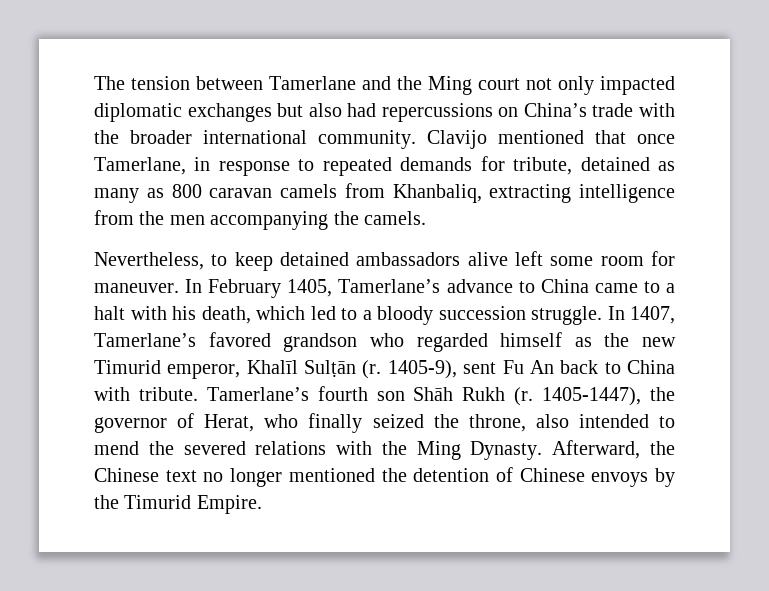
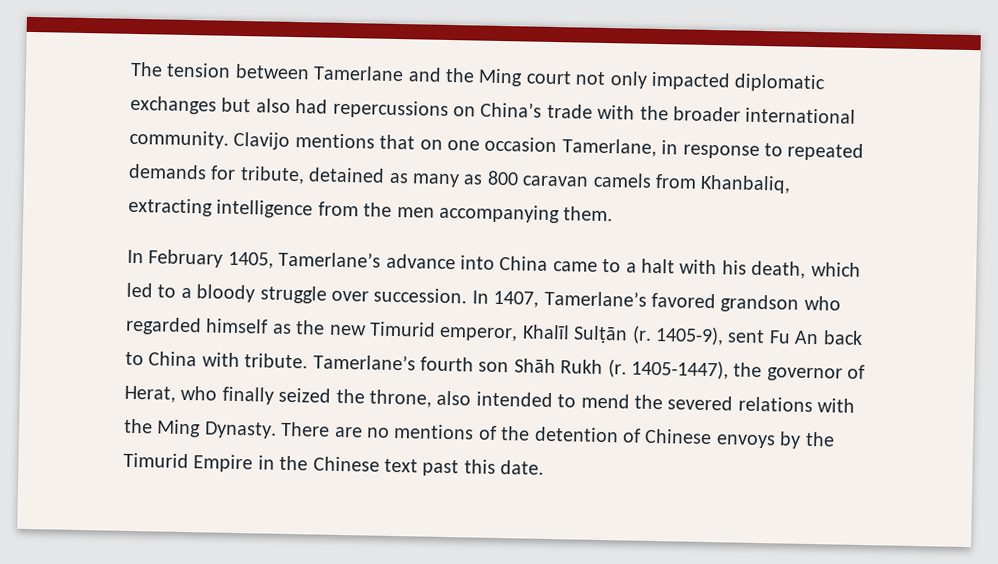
[498,130,675,144] mentioned that once -> [294,133,558,153] mentions that on one occasion
[333,211,426,225] [94,251,675,271] [94,283,179,293] the camels. // Nevertheless, to keep detained ambassadors alive left some room for maneuver. -> [563,206,614,222] them. //
[518,281,535,293] to -> [460,255,495,270] into
[438,306,602,325] succession struggle. -> [259,285,468,304] struggle over succession.
[552,440,675,459] [94,468,375,487] Afterward, the Chinese text no longer mentioned -> [281,421,497,440] There are no mentions of
[196,495,262,514] Empire. -> [193,454,545,477] Empire in the Chinese text past this date.

